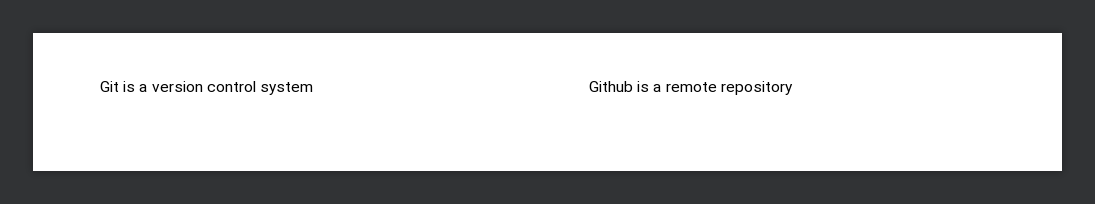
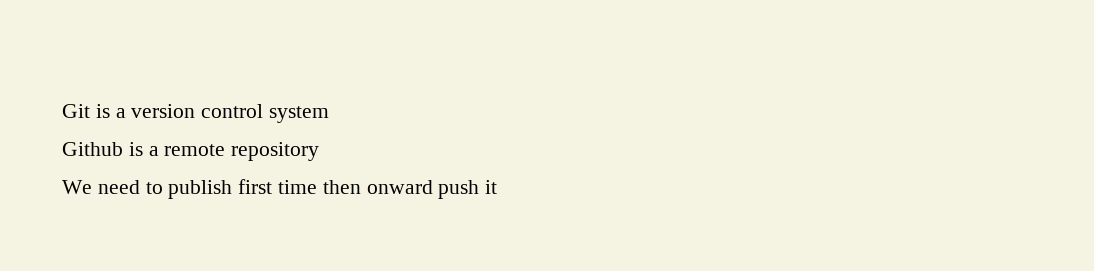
(793, 88) none -> [62,179,498,199] // We need to publish first time then onward push it

